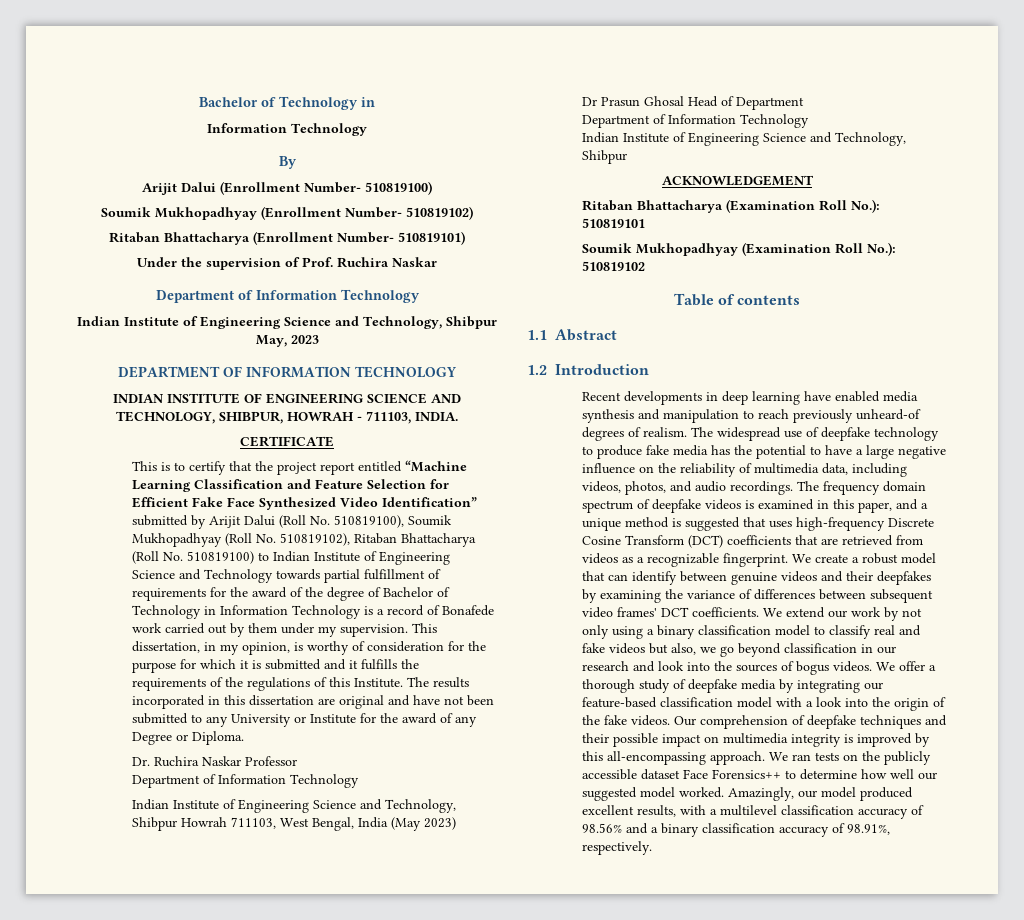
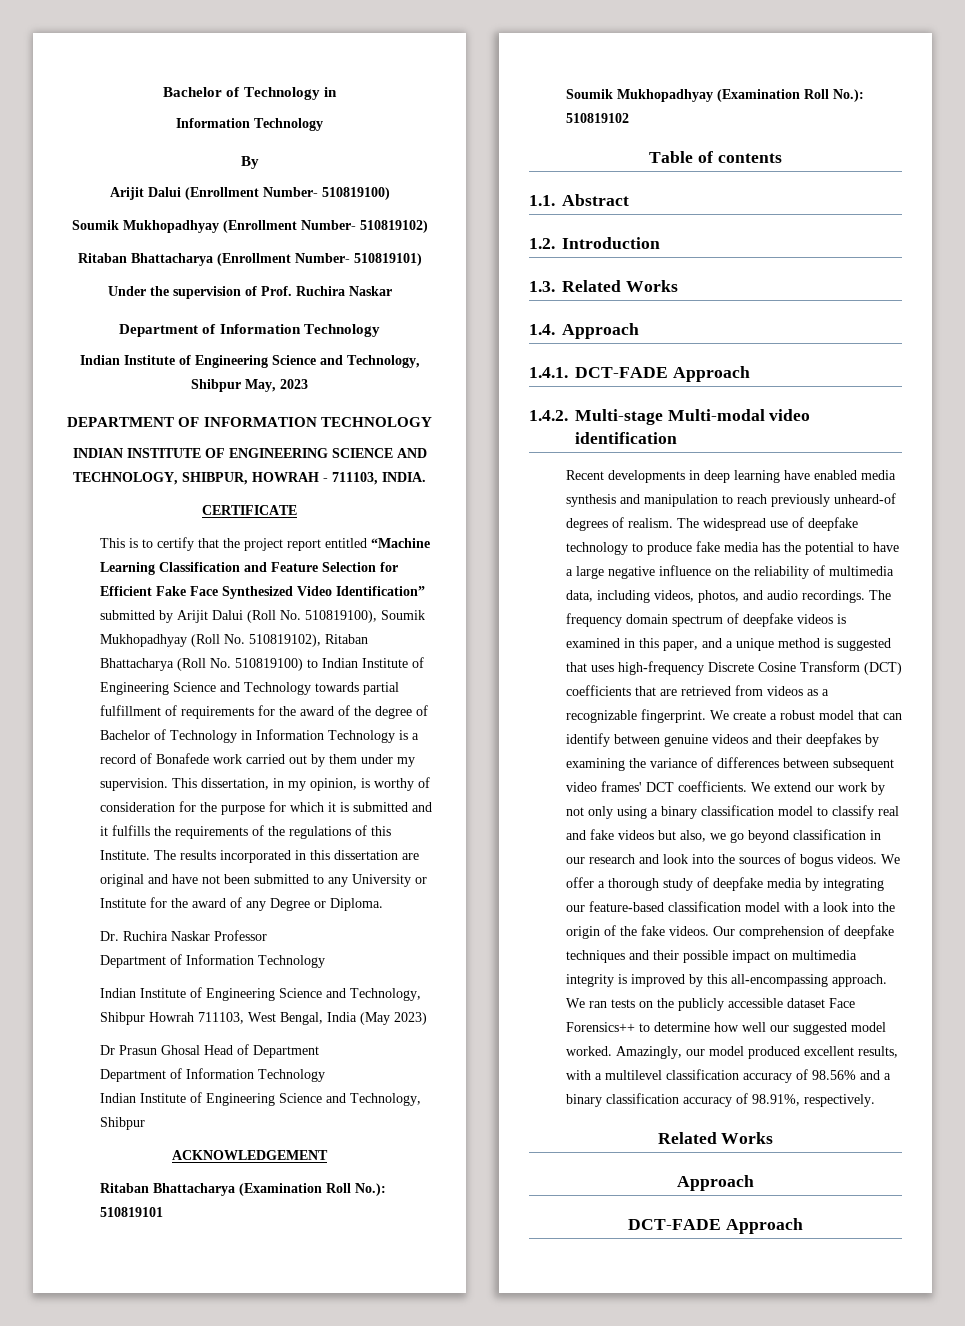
[527,330,547,340] 1.1 -> [529,195,555,206] 1.1.
[527,365,547,375] 1.2 -> [529,238,555,249] 1.2.
(649, 369) none -> [529,280,678,292] [529,323,639,339] [529,366,750,382] [529,409,811,425] [575,432,677,444] // 1.3. Related Works // 1.4. Approach // 1.4.1. DCT-FADE Approach // 1.4.2. Multi-stage Multi-modal video identification
(653, 848) none -> [657,1132,774,1144] [677,1175,754,1191] [628,1218,803,1234] // Related Works // Approach // DCT-FADE Approach

